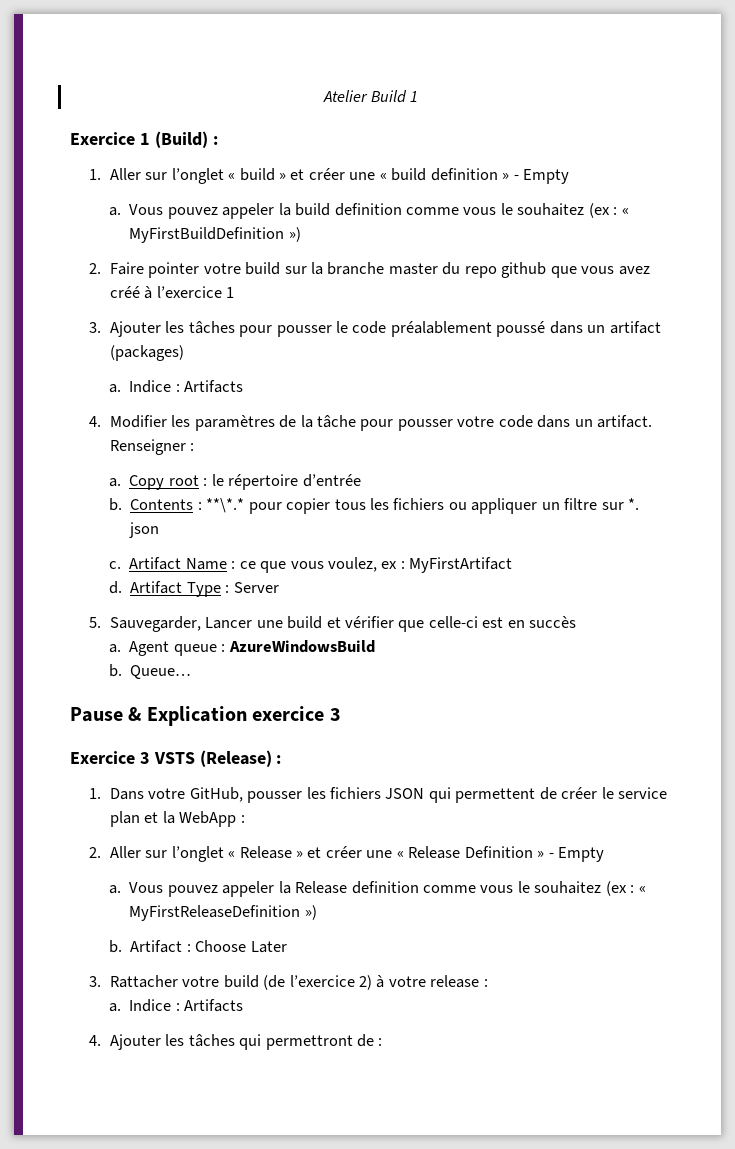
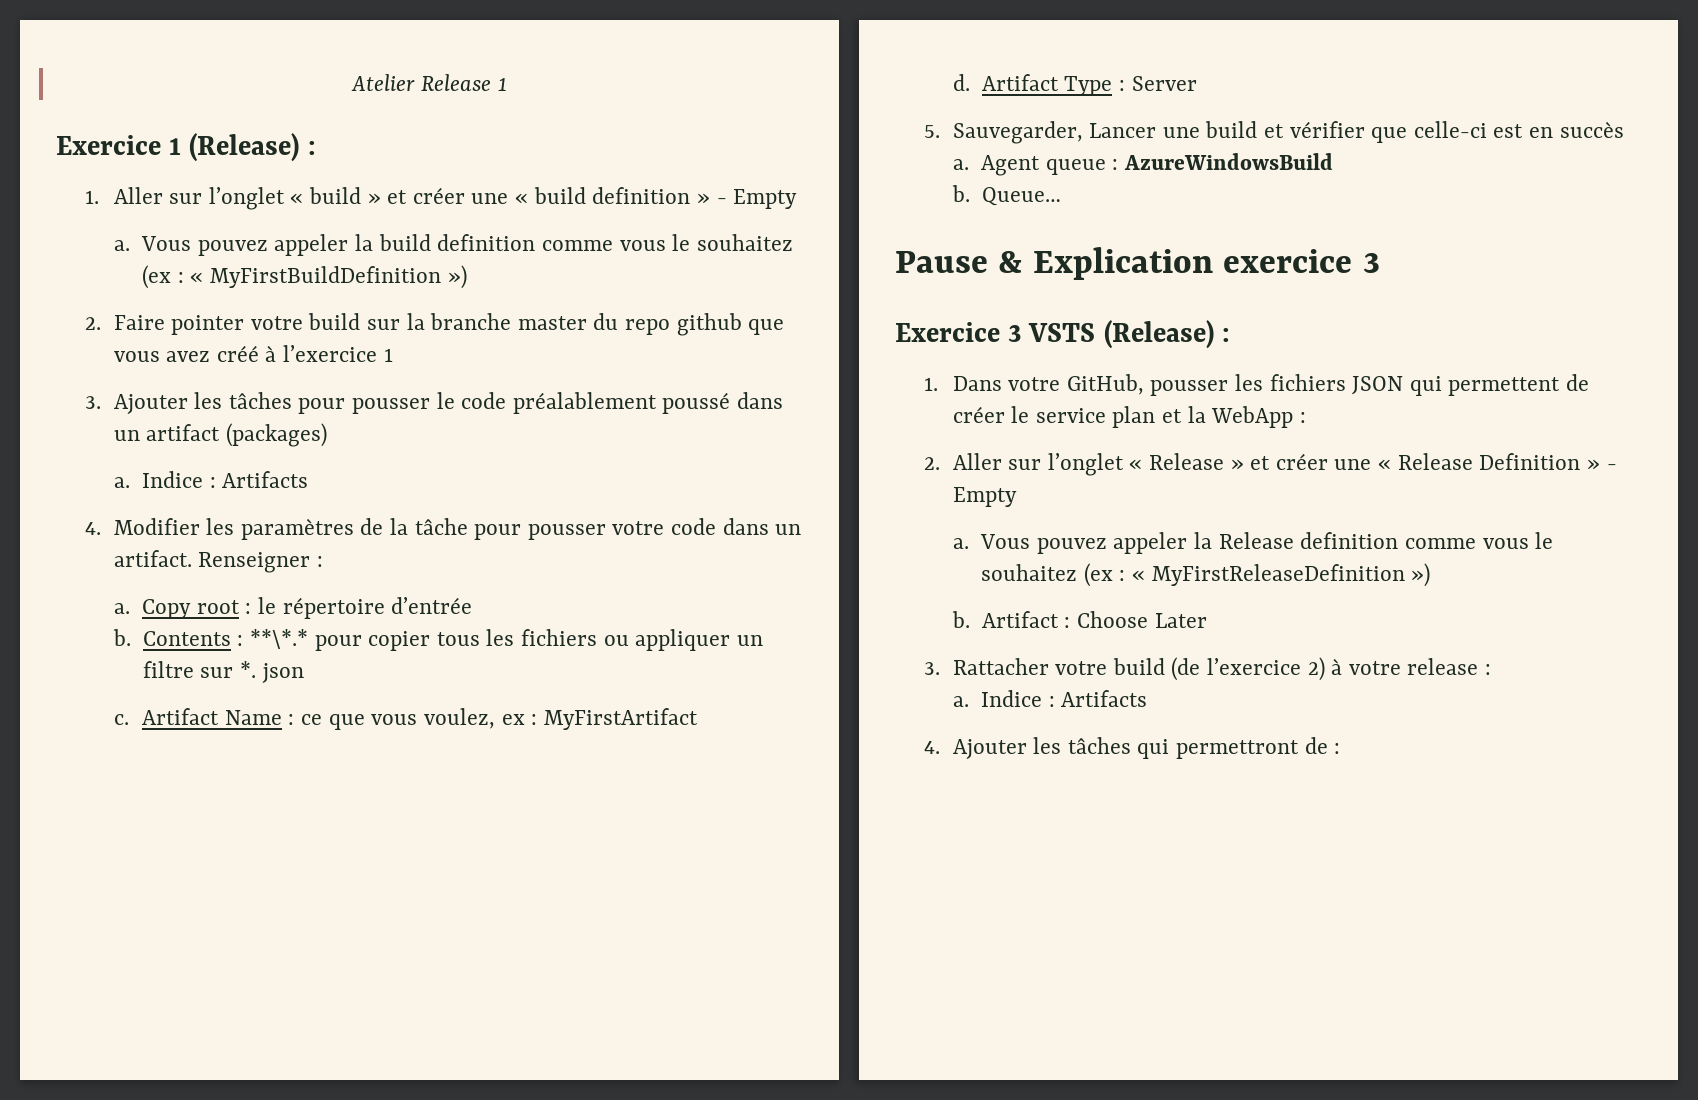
[371,90,407,103] Build -> [421,74,491,91] Release
[154,131,208,148] (Build) -> [189,133,300,162] (Release)

